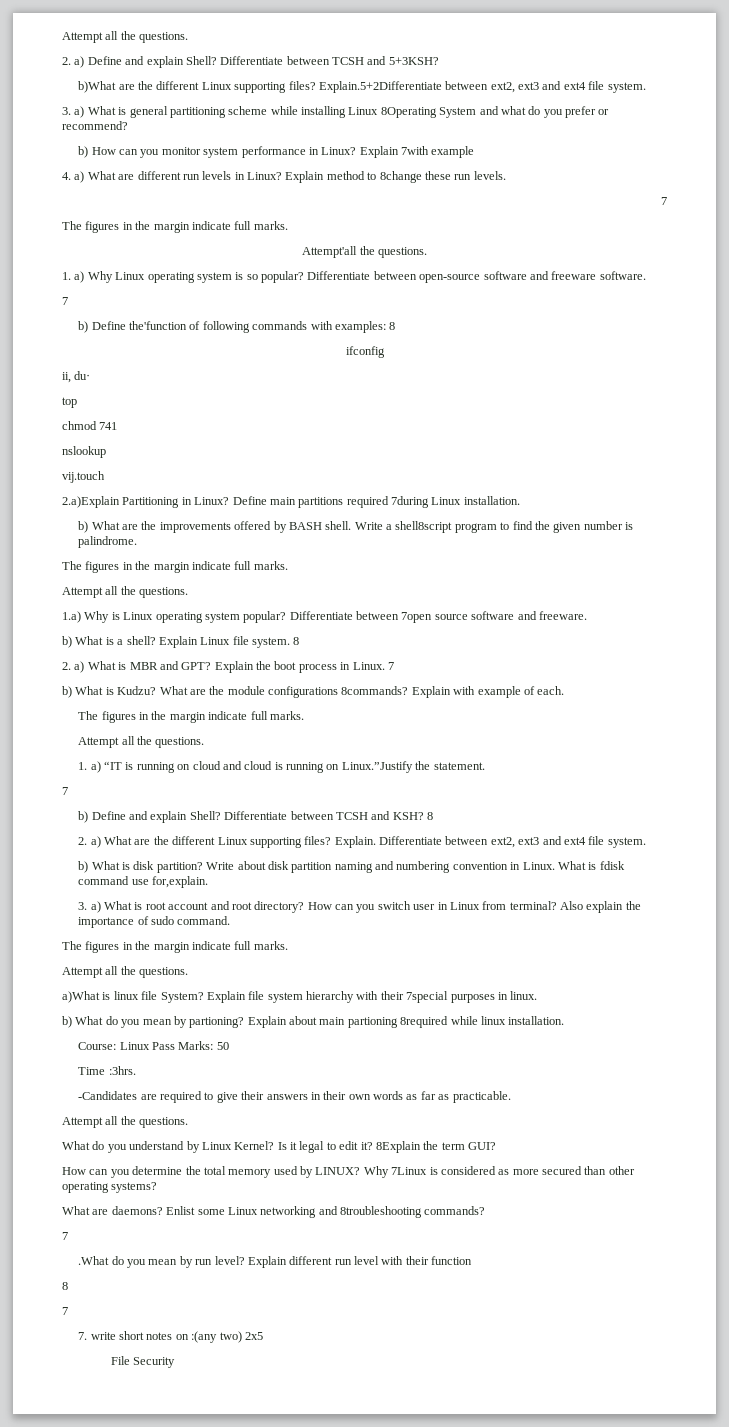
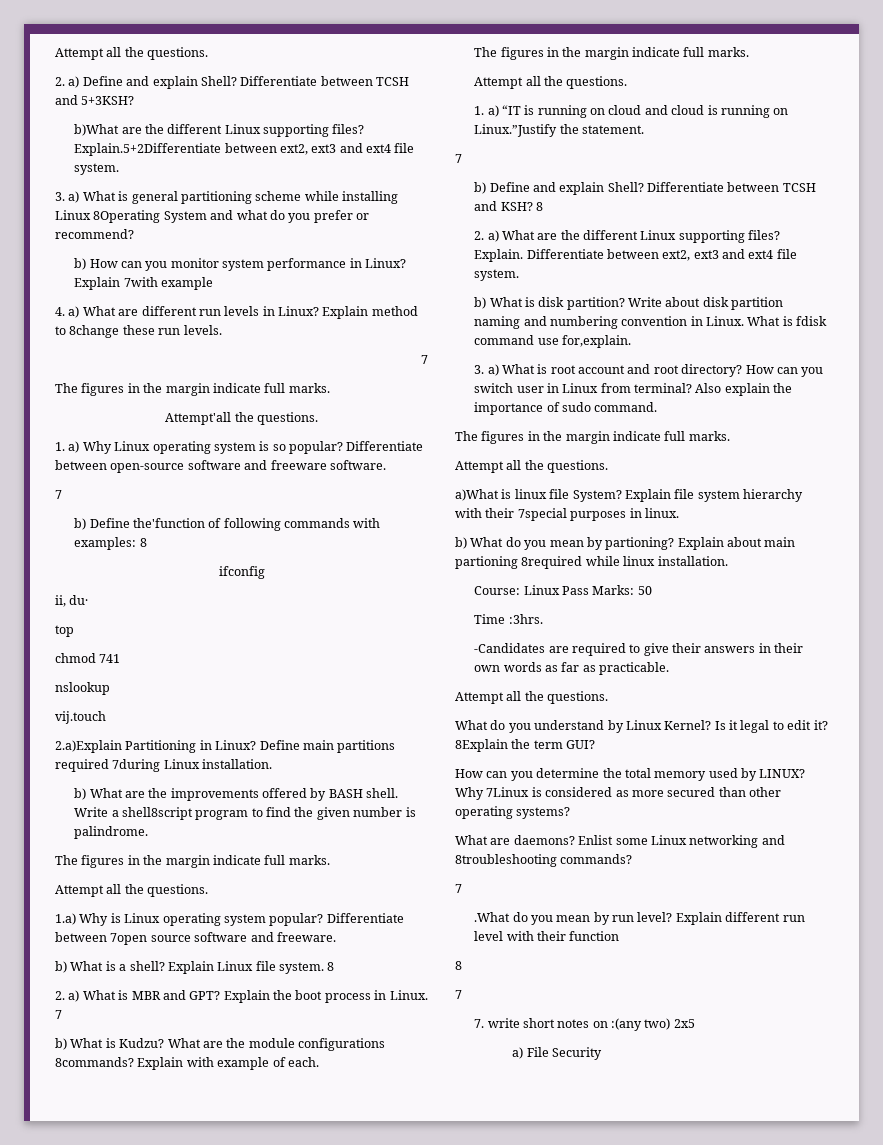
(263, 1336) none -> [512,1047,524,1059] a)

